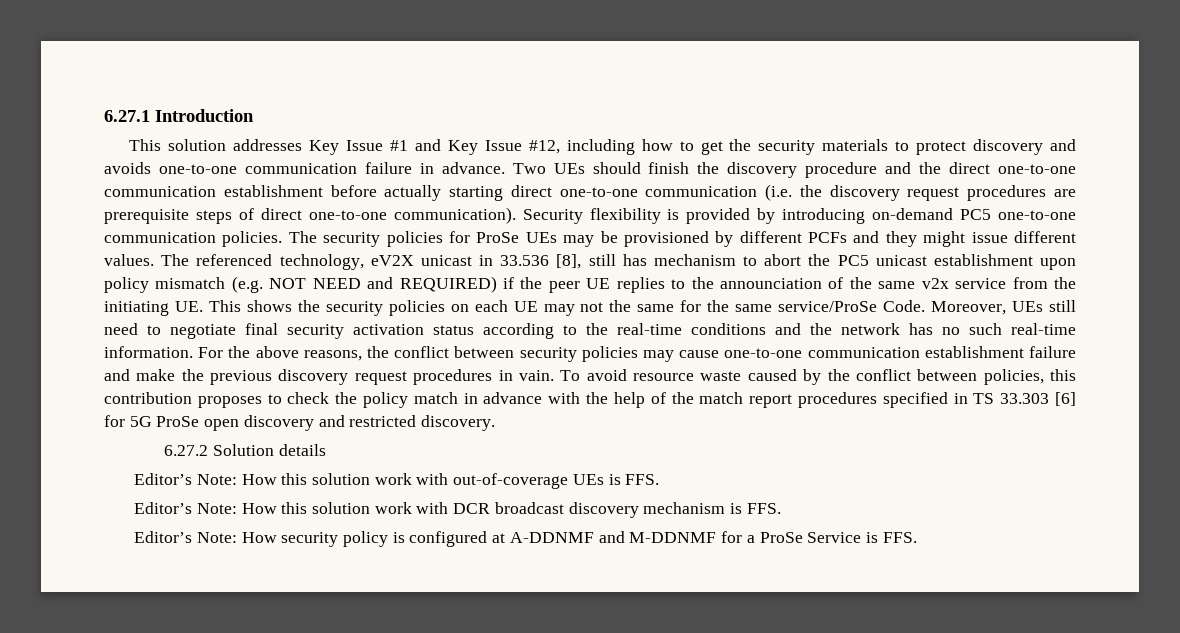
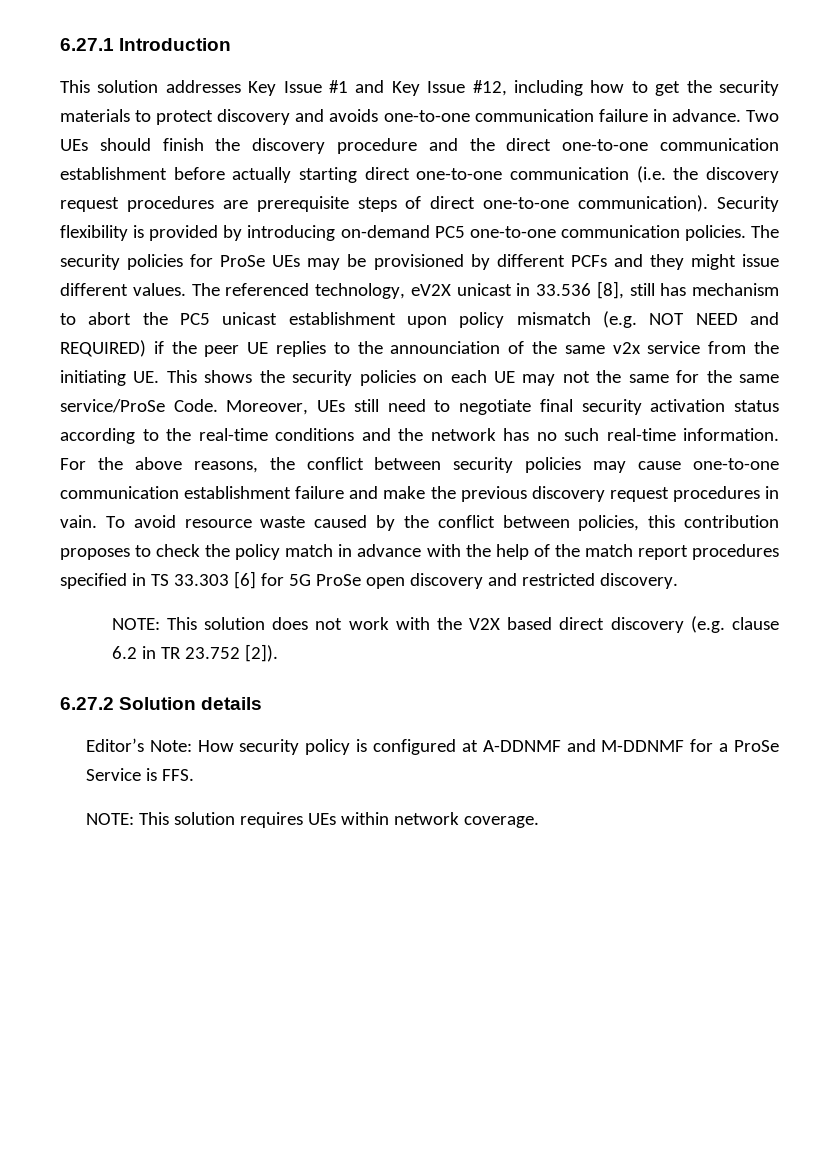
[164,444,326,456] [134,473,660,489] [134,502,781,518] 6.27.2 Solution details // Editor’s Note: How this solution work with out-of-coverage UEs is FFS. // Editor’s Note: How this solution work with DCR broadcast discovery mechanism is FFS. -> [111,616,779,633] [111,644,278,662] [60,697,263,710] NOTE: This solution does not work with the V2X based direct discovery (e.g. clause 6.2 in TR 23.752 [2]). // 6.27.2 Solution details
(917, 537) none -> [85,812,539,828] // NOTE: This solution requires UEs within network coverage.

